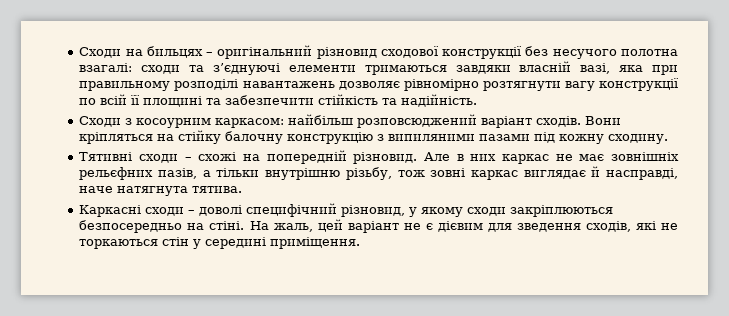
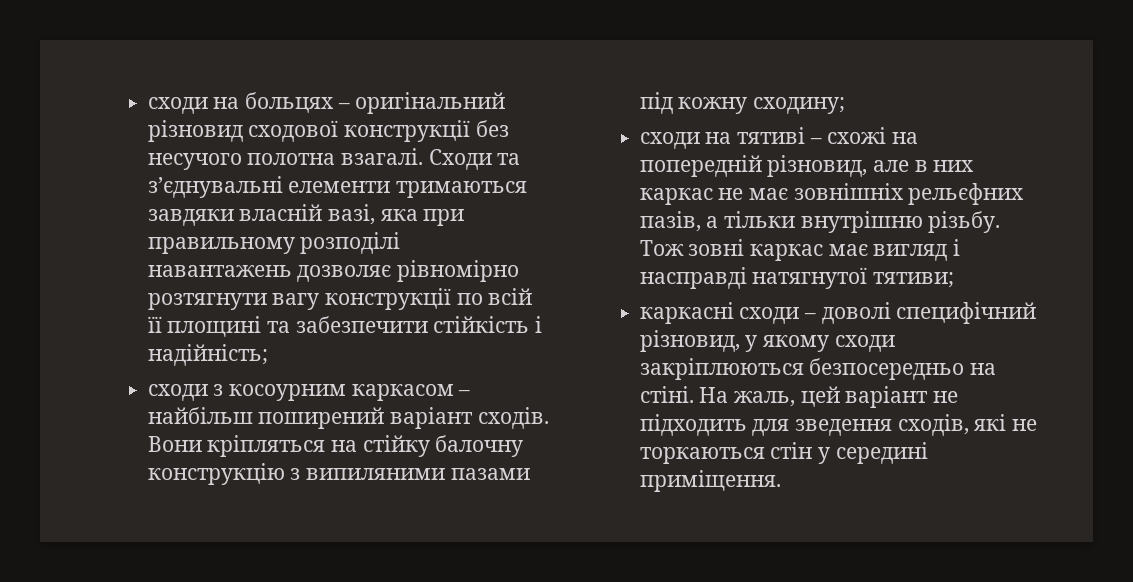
[79,46,203,58] Сходи на бильцях -> [147,92,335,114] сходи на больцях
[79,63,280,75] взагалі: сходи та з’єднуючі -> [341,148,521,170] [147,176,283,198] взагалі. Сходи та з’єднувальні
[382,94,478,107] [79,114,478,128] та надійність. // Сходи з косоурним каркасом: найбільш розповсюджений -> [535,316,543,333] [147,344,268,366] [147,384,471,401] [147,407,385,429] і надійність; // сходи з косоурним каркасом – найбільш поширений
[608,134,669,144] [79,152,179,163] сходину. // Тятивні сходи -> [753,97,846,114] [639,127,806,149] сходину; // сходи на тятиві
[353,152,451,164] різновид. Але -> [767,155,910,177] різновид, але
[345,166,678,180] [79,186,243,196] [79,205,142,217] різьбу, тож зовні каркас виглядає й насправді, наче натягнута тятива. // Каркасні -> [928,211,1001,233] [639,239,961,261] [639,267,955,289] [639,302,734,324] різьбу. Тож зовні каркас має вигляд і насправді натягнутої тятиви; // каркасні
[425,221,483,232] є дієвим -> [639,414,747,436] підходить

